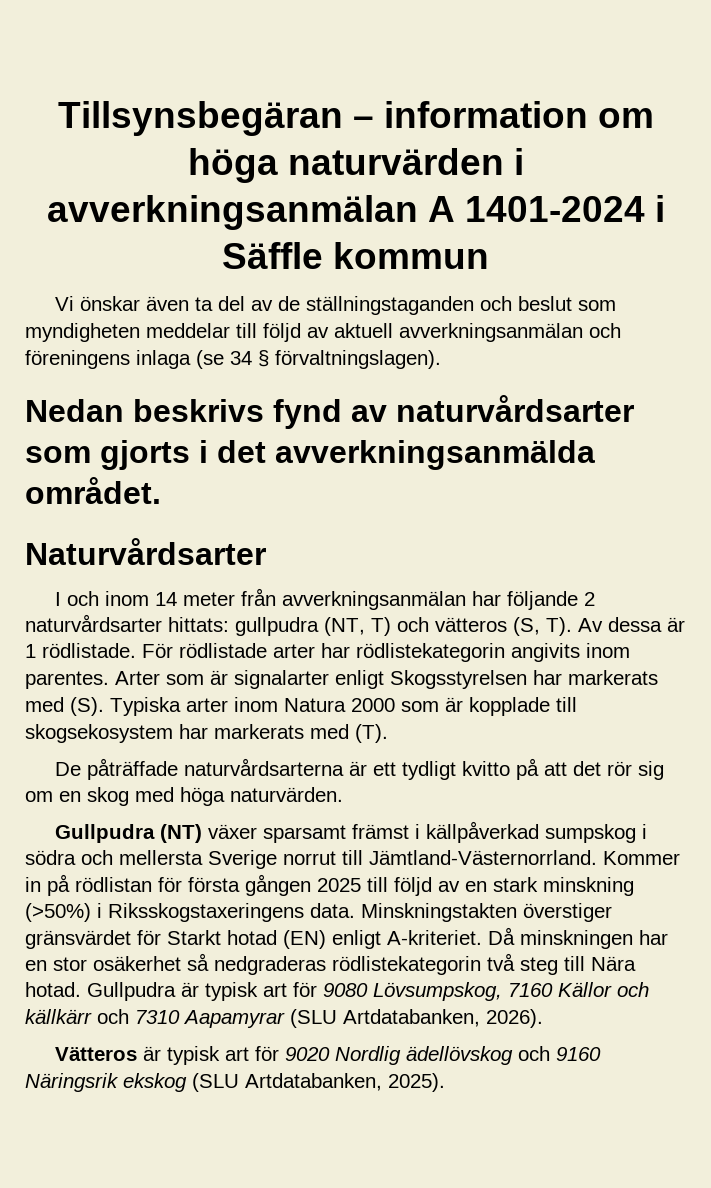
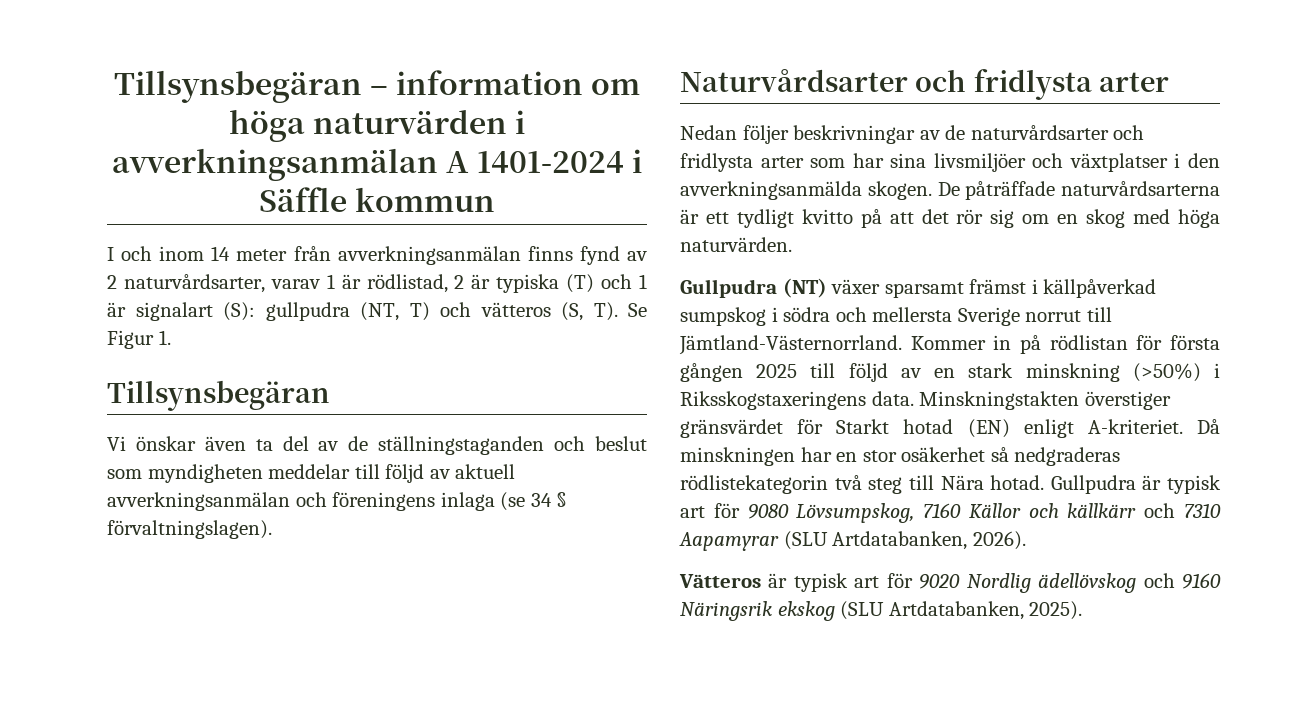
(489, 255) none -> [107,246,647,265] [107,274,648,293] [107,302,647,321] [107,330,171,349] [107,380,330,411] // I och inom 14 meter från avverkningsanmälan finns fynd av 2 naturvårdsarter, varav 1 är rödlistad, 2 är typiska (T) och 1 är signalart (S): gullpudra (NT, T) och vätteros (S, T). Se Figur 1. // Tillsynsbegäran
[25,395,634,429] [25,440,595,470] [25,477,161,504] [25,538,266,565] [55,588,596,610] [25,614,685,636] [25,643,630,662] [25,670,658,689] [25,697,577,716] [25,724,388,743] Nedan beskrivs fynd av naturvårdsarter som gjorts i det avverkningsanmälda området. // Naturvårdsarter // I och inom 14 meter från avverkningsanmälan har följande 2 naturvårdsarter hittats: gullpudra (NT, T) och vätteros (S, T). Av dessa är 1 rödlistade. För rödlistade arter har rödlistekategorin angivits inom parentes. Arter som är signalarter enligt Skogsstyrelsen har markerats med (S). Typiska arter inom Natura 2000 som är kopplade till skogsekosystem har markerats med (T). // -> [680,69,1169,100] [680,125,1145,144] [680,153,1220,172] [680,181,932,200] Naturvårdsarter och fridlysta arter // Nedan följer beskrivningar av de naturvårdsarter och fridlysta arter som har sina livsmiljöer och växtplatser i den avverkningsanmälda skogen.

